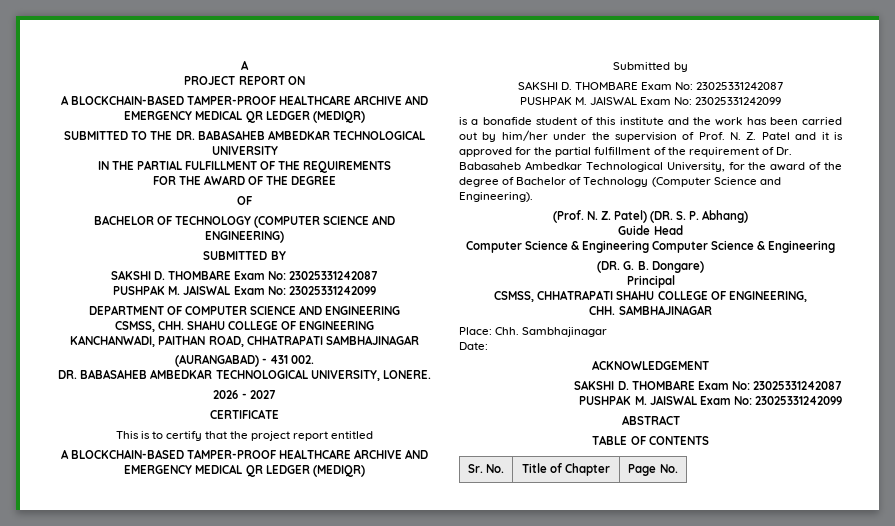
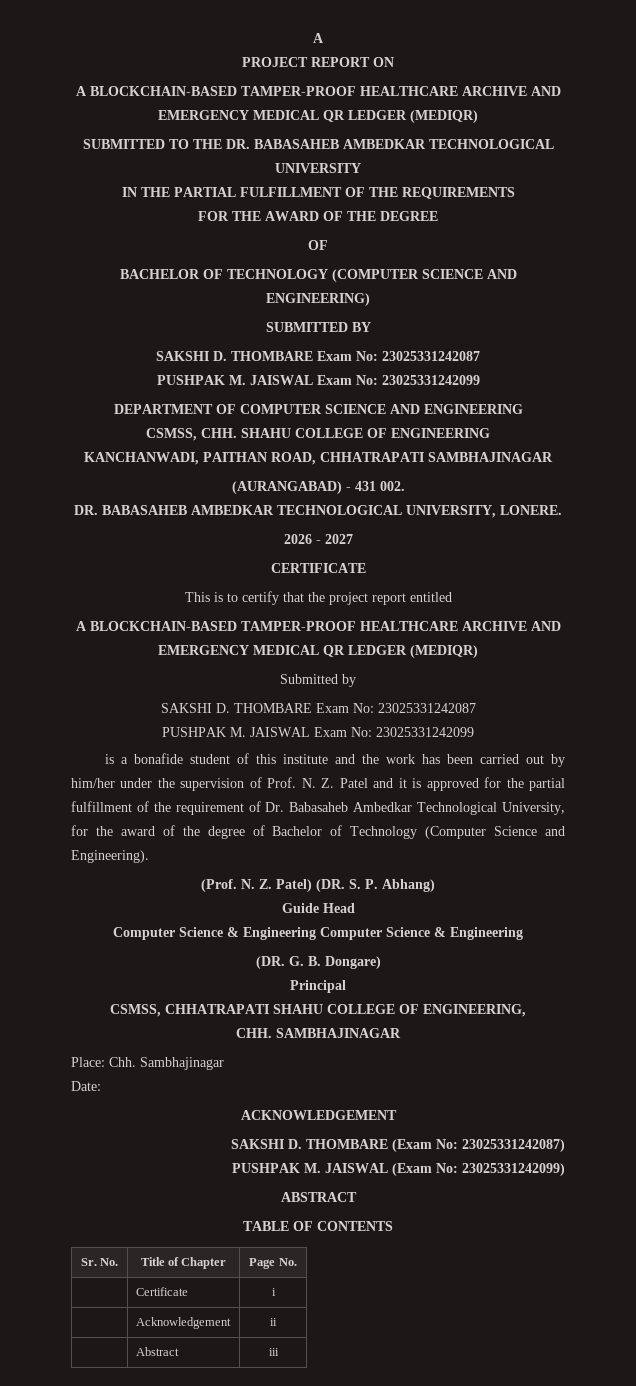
[697,381,842,390] [579,395,842,405] Exam No: 23025331242087 // PUSHPAK M. JAISWAL Exam No: 23025331242099 -> [392,1139,565,1152] [232,1163,565,1176] (Exam No: 23025331242087) // PUSHPAK M. JAISWAL (Exam No: 23025331242099)
(678, 468) none -> [135,1287,188,1296] [271,1288,276,1296] [135,1317,231,1329] [270,1318,277,1326] [135,1347,179,1356] [268,1348,279,1356] // | Certificate | i // | Acknowledgement | ii // | Abstract | iii

